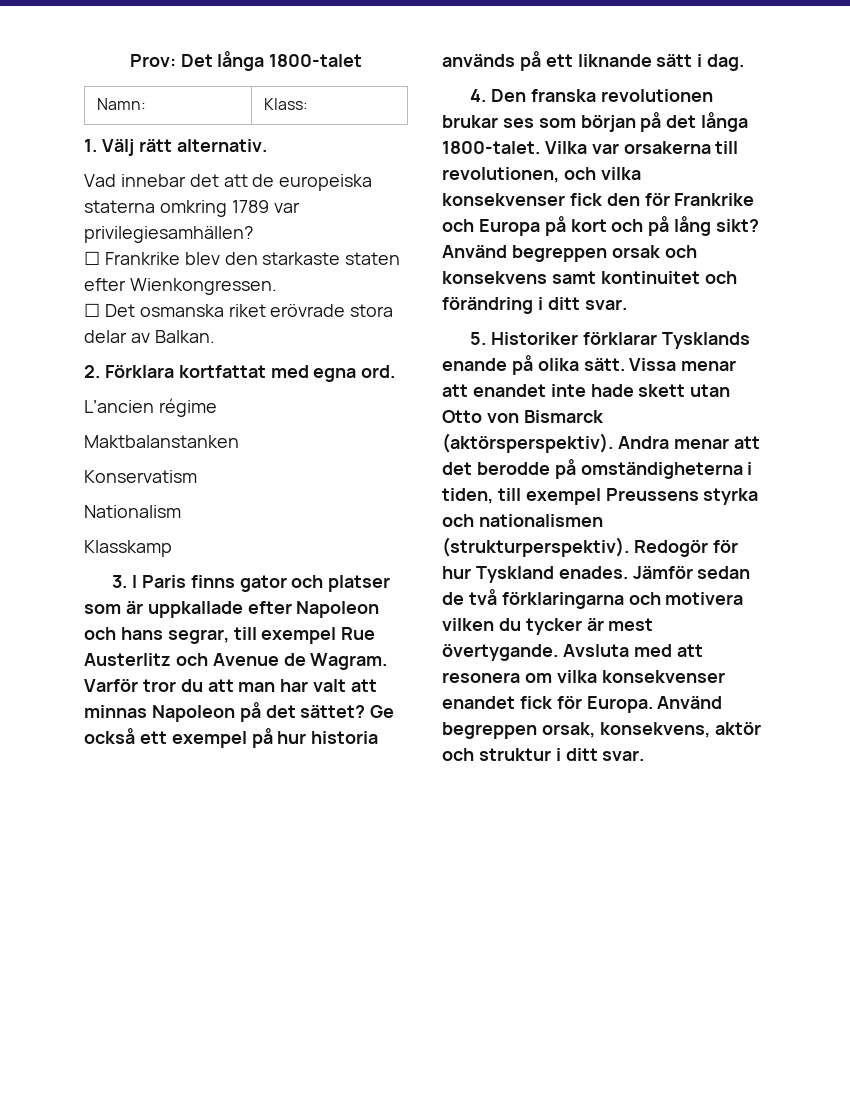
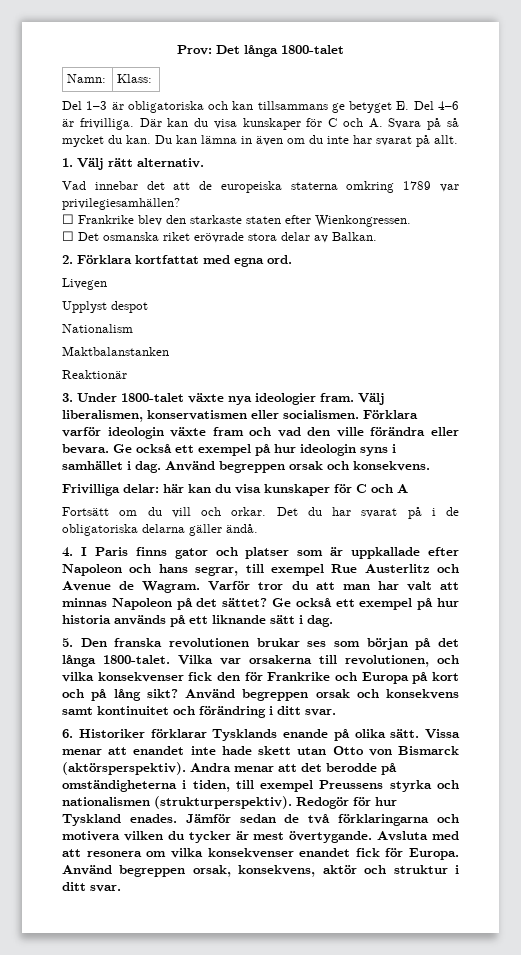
(308, 104) none -> [62,101,459,113] [62,118,460,130] [62,135,458,147] // Del 1–3 är obligatoriska och kan tillsammans ge betyget E. Del 4–6 är frivilliga. Där kan du visa kunskaper för C och A. Svara på så mycket du kan. Du kan lämna in även om du inte har svarat på allt.
[84,398,217,417] [84,435,239,448] [84,470,197,483] [84,505,181,518] [84,540,172,557] [112,575,128,588] L’ancien régime // Maktbalanstanken // Konservatism // Nationalism // Klasskamp // 3. -> [62,278,107,290] [62,301,148,313] [62,324,133,333] [62,346,169,356] [62,370,127,379] [62,393,385,405] [62,410,418,422] [62,427,459,439] [62,444,396,456] [62,461,430,473] [62,484,408,496] [62,507,459,519] [62,524,258,536] [62,547,73,557] Livegen // Upplyst despot // Nationalism // Maktbalanstanken // Reaktionär // 3. Under 1800-talet växte nya ideologier fram. Välj liberalismen, konservatismen eller socialismen. Förklara varför ideologin växte fram och vad den ville förändra eller bevara. Ge också ett exempel på hur ideologin syns i samhället i dag. Använd begreppen orsak och konsekvens. // Frivilliga delar: här kan du visa kunskaper för C och A // Fortsätt om du vill och orkar. Det du har svarat på i de obligatoriska delarna gäller ändå. // 4.
[470,89,487,102] 4. -> [62,638,73,647] 5.
[470,332,487,345] 5. -> [62,729,73,738] 6.

